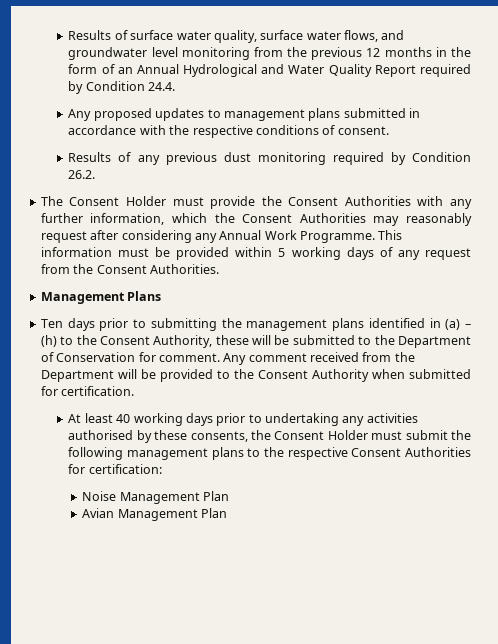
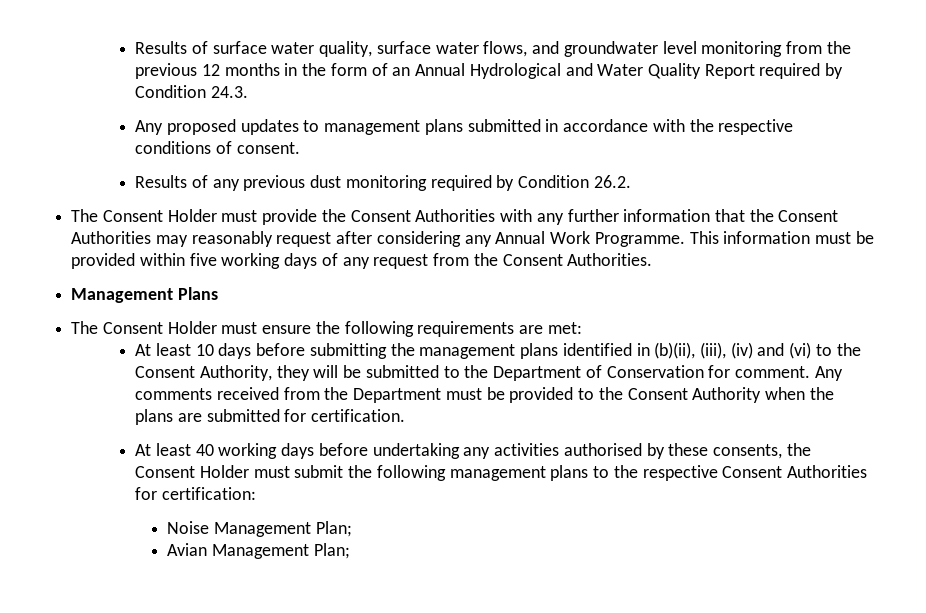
[148,82,176,91] 24.4. -> [211,86,249,98] 24.3.
[90,213,207,225] information, which -> [623,209,745,222] information that
[278,248,286,257] 5 -> [189,253,217,266] five
[40,318,146,331] Ten days prior to -> [71,321,582,337] [135,343,306,359] The Consent Holder must ensure the following requirements are met: // At least 10 days before
[445,319,471,330] [40,335,57,347] (a) – (h) -> [654,342,812,359] (b)(ii), (iii), (iv) and (vi)
[215,335,249,345] these -> [276,365,310,381] they
[248,353,307,362] comment -> [135,388,213,400] comments
[117,369,137,379] will -> [445,388,482,400] must
(405, 374) none -> [809,387,834,400] [135,409,203,425] the plans are
[216,413,262,426] prior to -> [318,443,368,456] before
[202,491,229,501] Plan -> [315,521,352,537] Plan;
[200,508,227,518] Plan -> [313,543,350,559] Plan;

